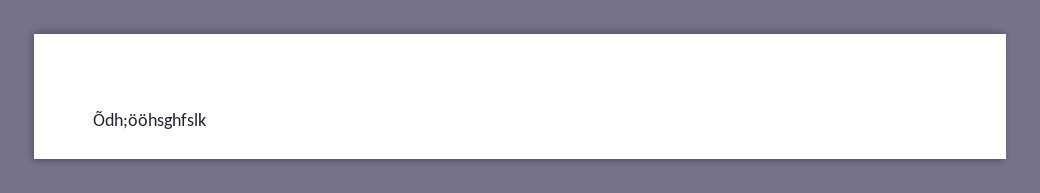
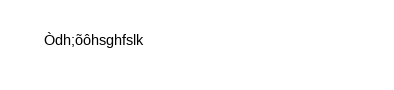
[93,110,206,129] Õdh;ööhsghfslk -> [44,32,144,48] Òdh;õôhsghfslk

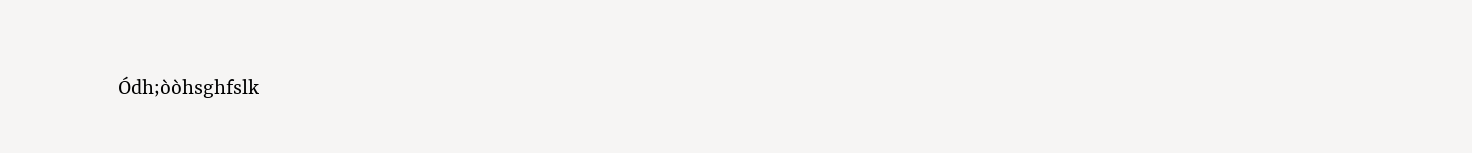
[44,32,144,48] Òdh;õôhsghfslk -> [118,76,259,98] Ódh;òòhsghfslk

